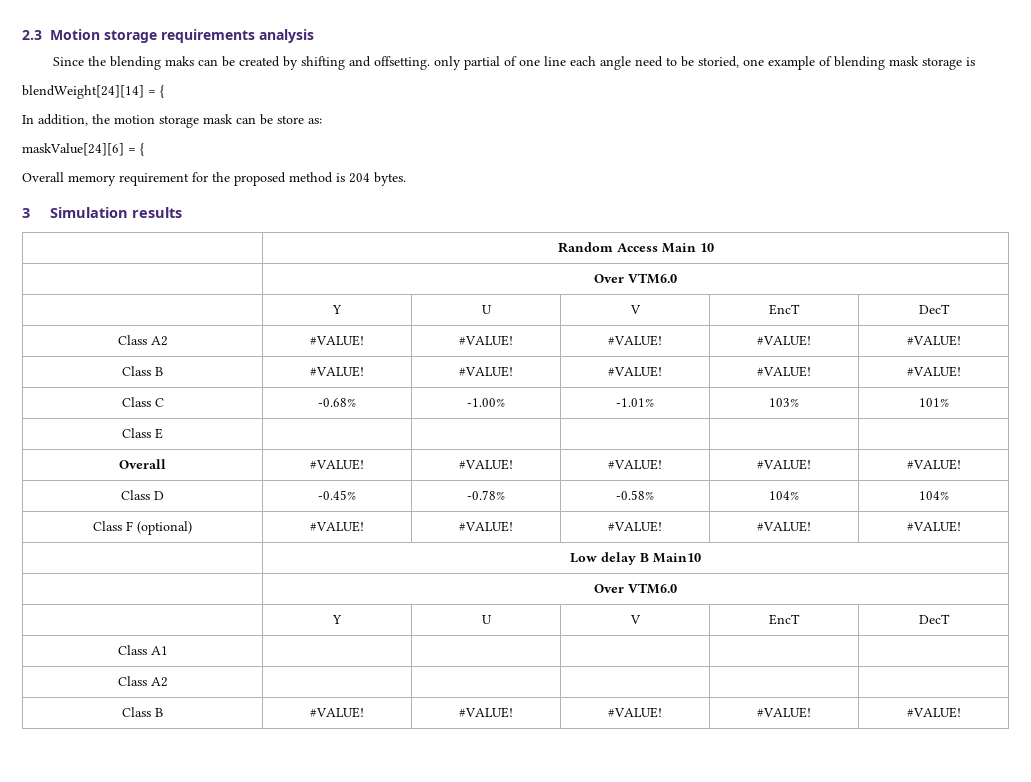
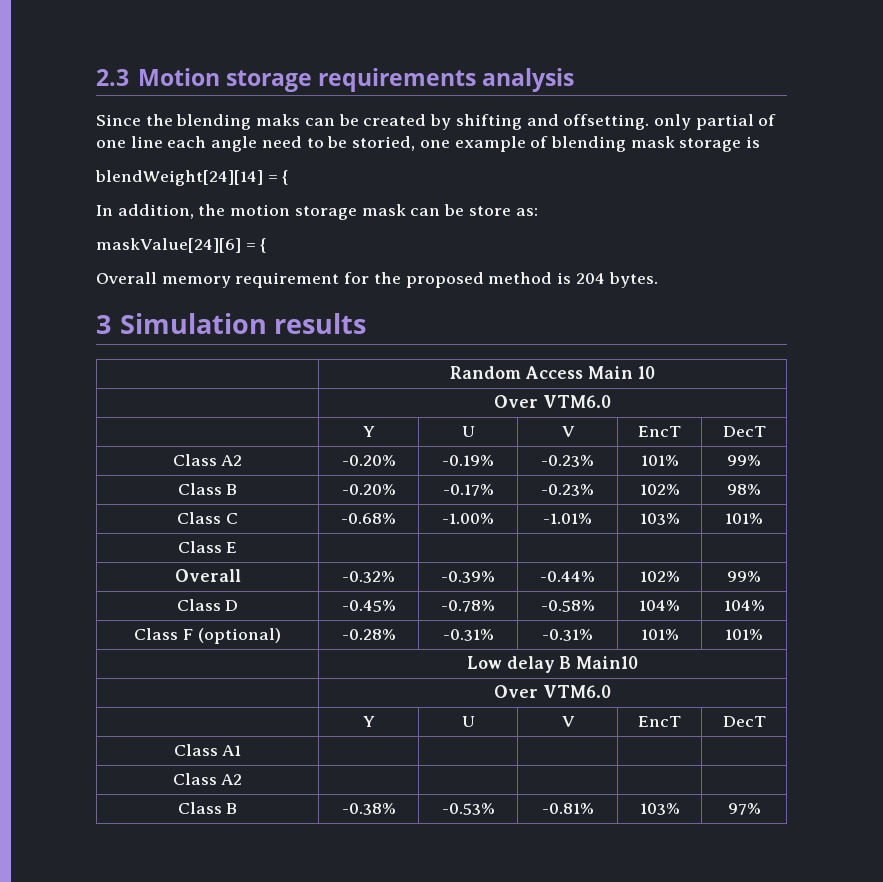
[310,335,364,346] [459,335,513,346] [608,335,662,346] [757,335,811,346] [906,335,961,346] [122,366,163,376] [310,366,364,377] [459,366,513,377] [608,366,662,377] [757,366,811,377] [906,366,961,377] #VALUE! | #VALUE! | #VALUE! | #VALUE! | #VALUE! // Class B | #VALUE! | #VALUE! | #VALUE! | #VALUE! | #VALUE! -> [341,455,396,466] [442,455,494,466] [541,455,594,467] [640,455,679,466] [727,455,761,466] [177,483,238,495] [341,484,396,495] [442,484,494,496] [541,484,594,496] [639,484,680,495] [727,484,761,495] -0.20% | -0.19% | -0.23% | 101% | 99% // Class B | -0.20% | -0.17% | -0.23% | 102% | 98%
[310,459,364,470] [459,459,513,470] [608,459,662,470] [757,459,811,470] [906,459,961,470] #VALUE! | #VALUE! | #VALUE! | #VALUE! | #VALUE! -> [342,571,395,583] [441,571,495,583] [540,571,595,582] [639,571,680,582] [727,571,761,582] -0.32% | -0.39% | -0.44% | 102% | 99%
[310,521,364,532] [459,521,513,532] [608,521,662,532] [757,521,811,532] [906,521,961,532] #VALUE! | #VALUE! | #VALUE! | #VALUE! | #VALUE! -> [341,629,396,640] [442,629,494,641] [542,629,593,641] [640,629,679,640] [725,629,763,640] -0.28% | -0.31% | -0.31% | 101% | 101%
[310,707,364,718] [459,707,513,718] [608,707,662,718] [757,707,811,718] [906,707,961,718] #VALUE! | #VALUE! | #VALUE! | #VALUE! | #VALUE! -> [341,803,396,815] [441,803,495,815] [541,803,594,814] [639,803,680,815] [727,803,761,815] -0.38% | -0.53% | -0.81% | 103% | 97%

